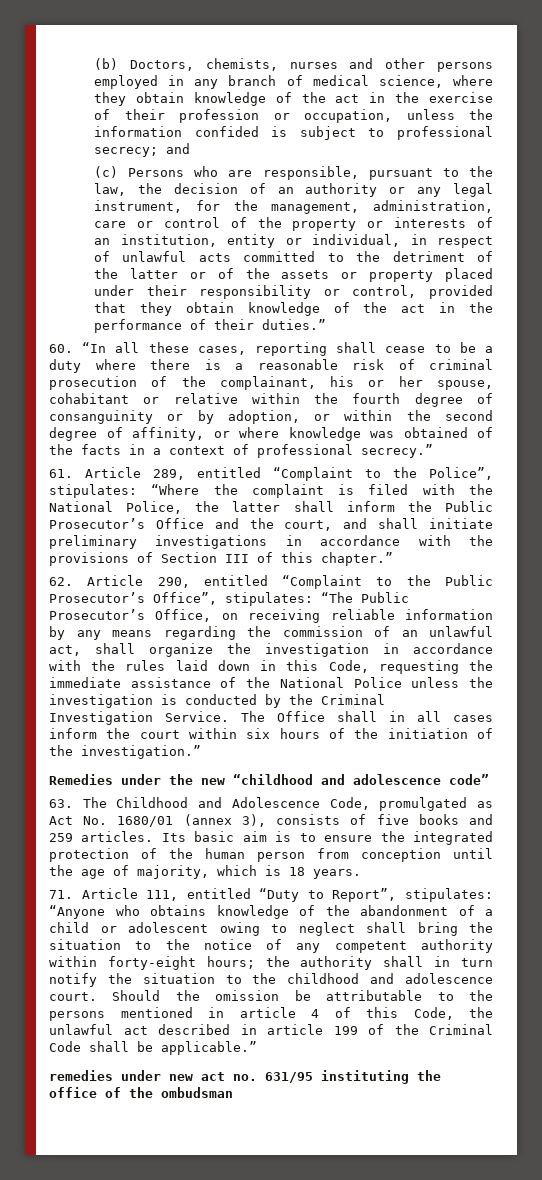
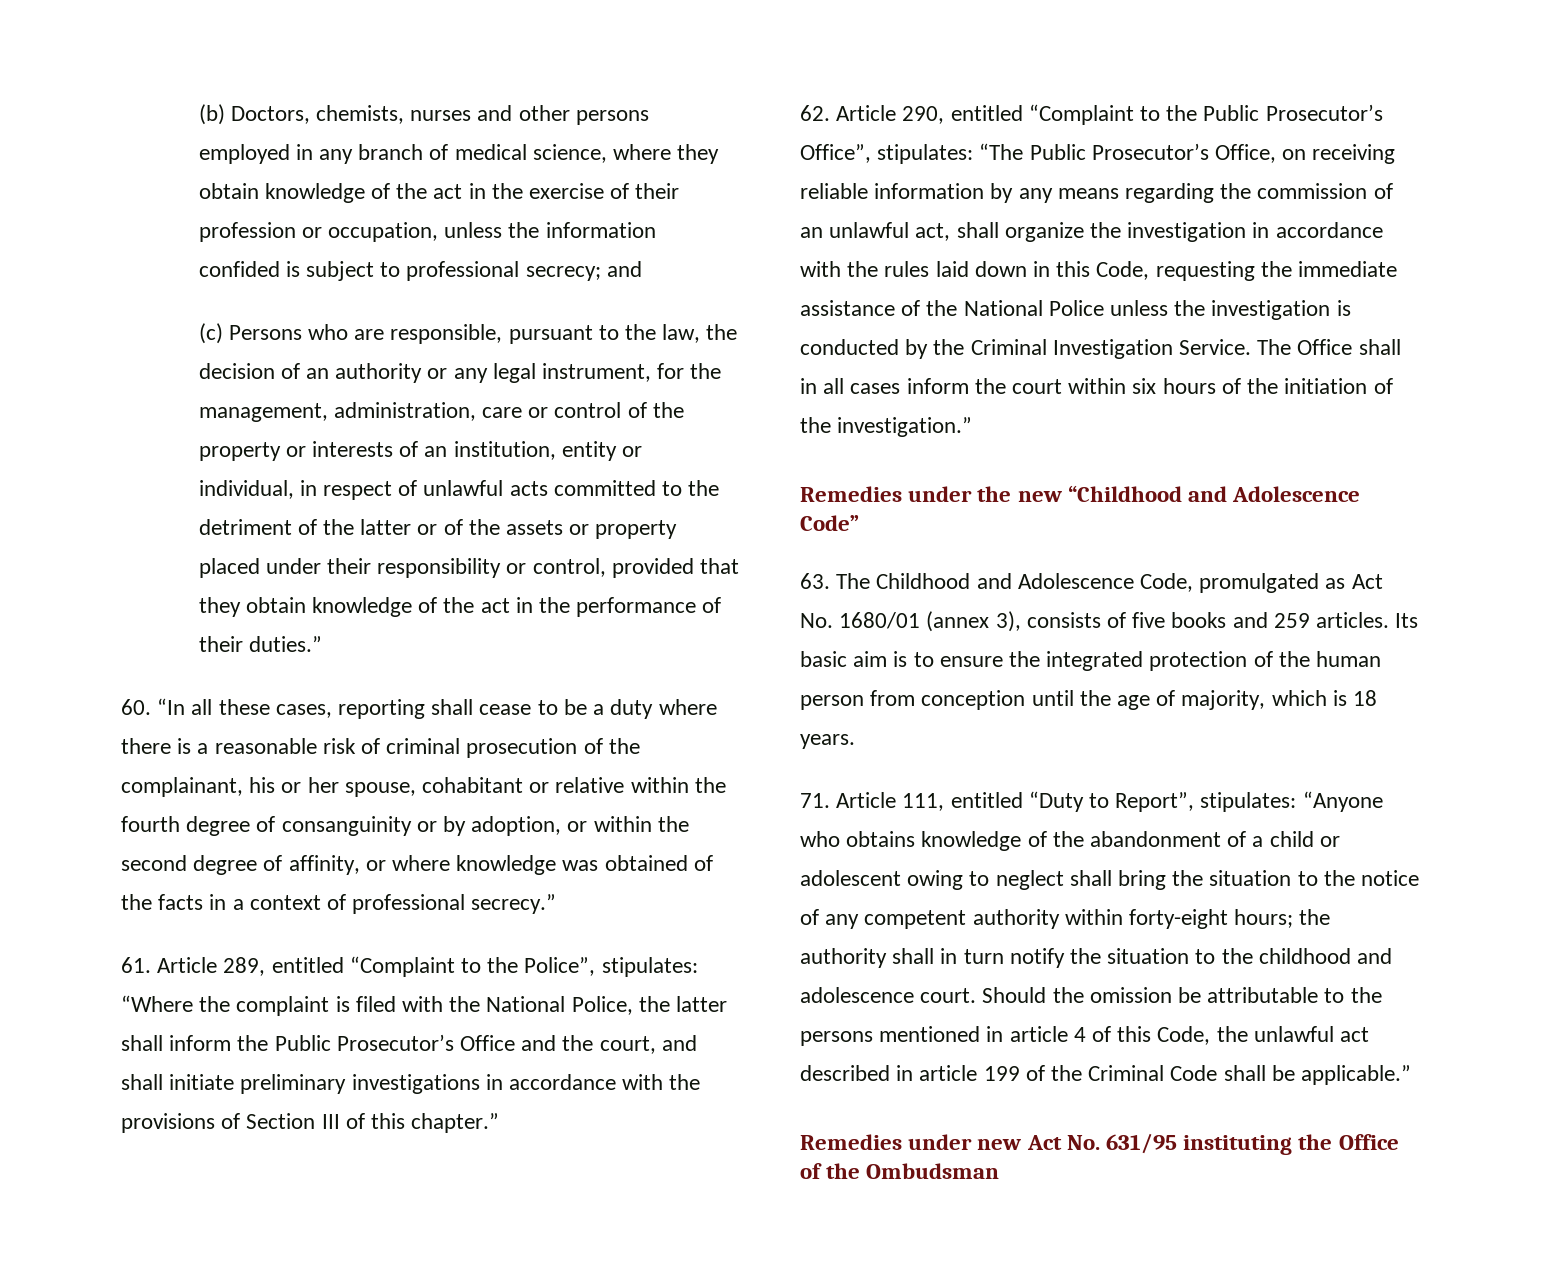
[233,774,489,785] “childhood and adolescence code” -> [1067,485,1361,502] [800,515,859,531] “Childhood and Adolescence Code”
[49,1070,113,1081] remedies -> [800,1134,902,1150] Remedies
[201,1072,257,1081] act no. -> [1026,1135,1100,1150] Act No.
[49,1087,233,1098] office of the ombudsman -> [1338,1134,1399,1150] [800,1163,1000,1179] Office of the Ombudsman

